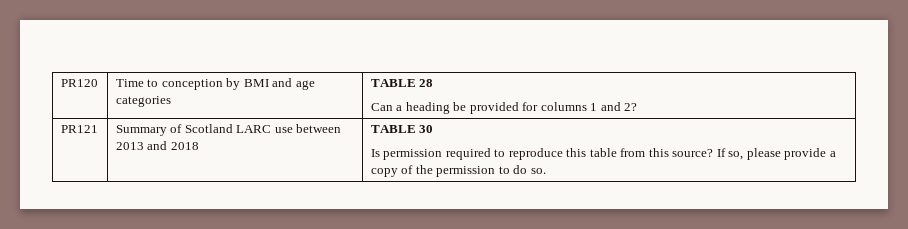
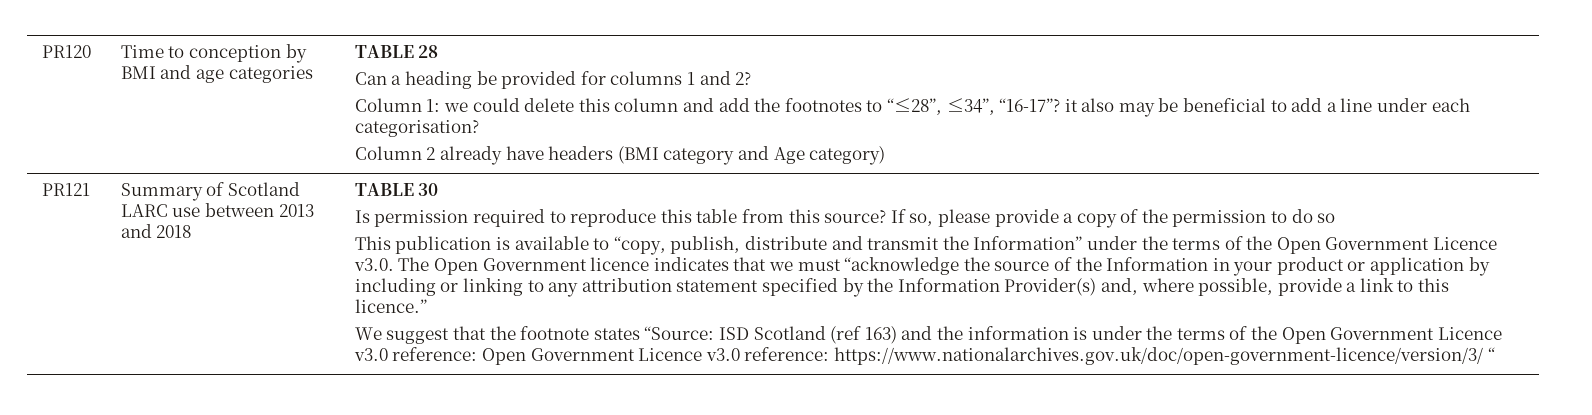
(638, 107) none -> [354,98,1470,117] [354,120,479,137] [354,146,886,165] // Column 1: we could delete this column and add the footnotes to “≤28”, ≤34”, “16-17”? it also may be beneficial to add a line under each categorisation? // Column 2 already have headers (BMI category and Age category)
[530,168,546,174] so. -> [1317,213,1336,223] [354,236,1498,255] [353,257,1490,276] [354,278,1450,297] [354,299,427,313] [354,326,1502,344] [353,347,1495,365] so // This publication is available to “copy, publish, distribute and transmit the Information” under the terms of the Open Government Licence v3.0. The Open Government licence indicates that we must “acknowledge the source of the Information in your product or application by including or linking to any attribution statement specified by the Information Provider(s) and, where possible, provide a link to this licence.” // We suggest that the footnote states “Source: ISD Scotland (ref 163) and the information is under the terms of the Open Government Licence v3.0 reference: Open Government Licence v3.0 reference: https://www.nationalarchives.gov.uk/doc/open-government-licence/version/3/ “

